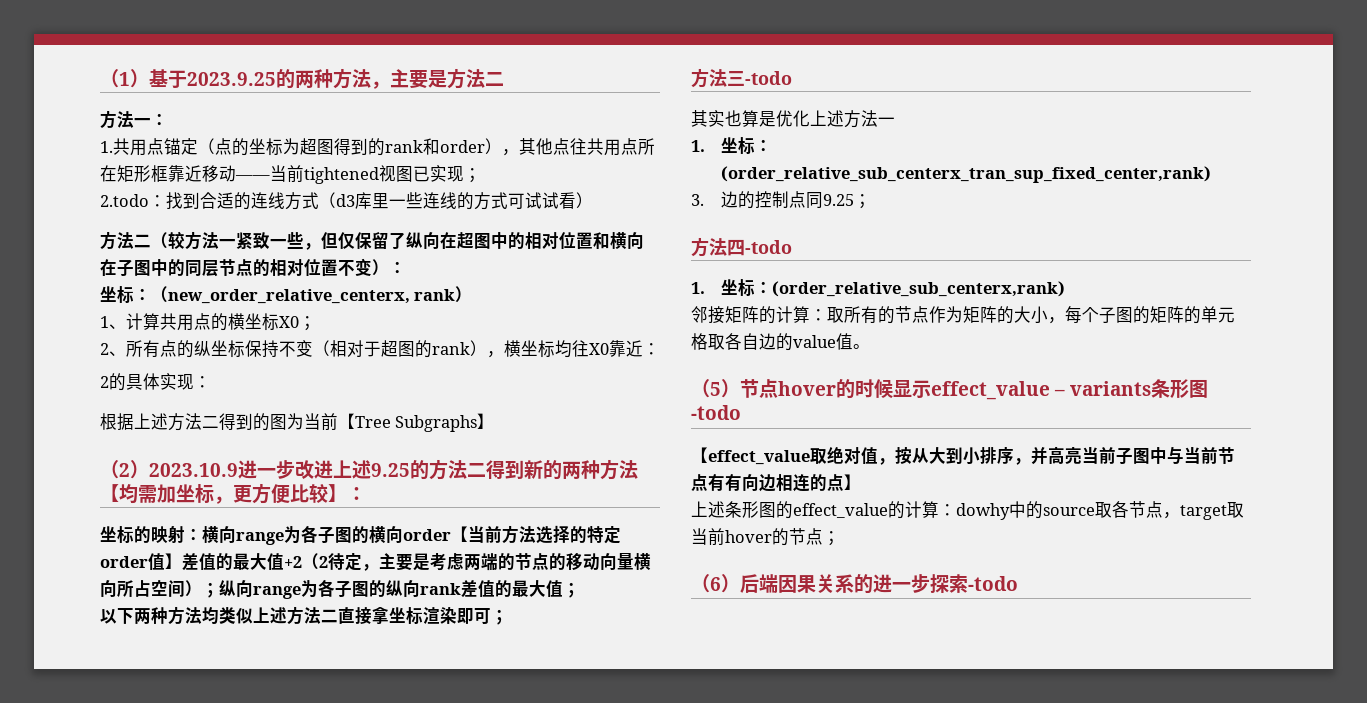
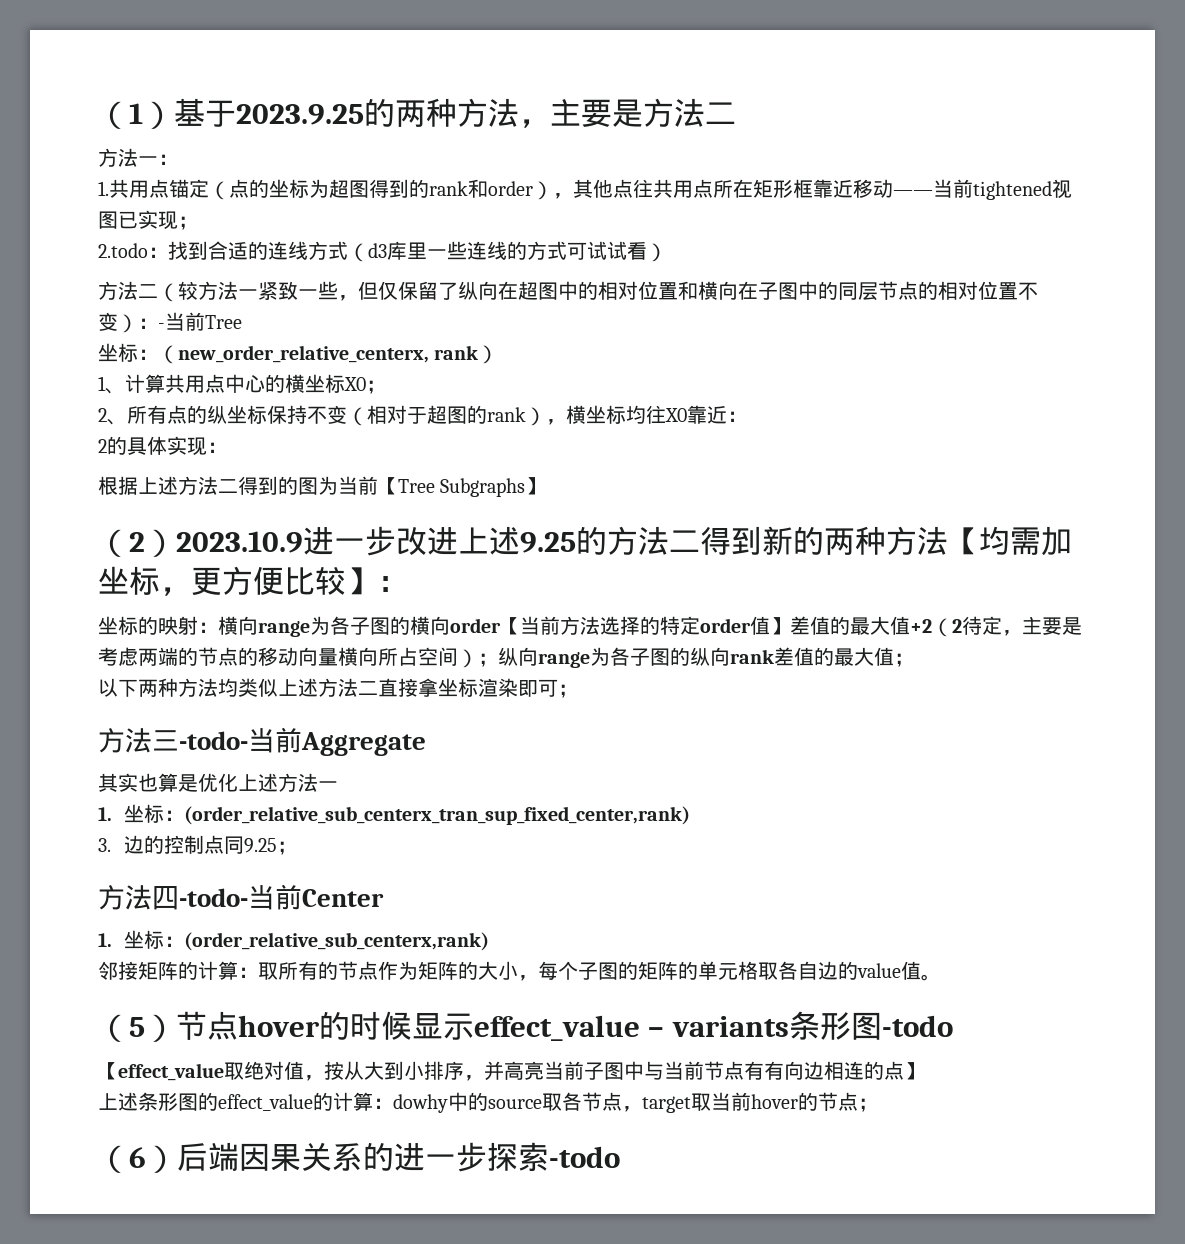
(406, 267) none -> [158,312,242,331] -当前Tree
(211, 321) none -> [225,374,265,393] 中心
[745,71,792,85] -todo -> [179,727,426,756] -todo-当前Aggregate
[745,240,792,254] -todo -> [179,884,384,910] -todo-当前Center

